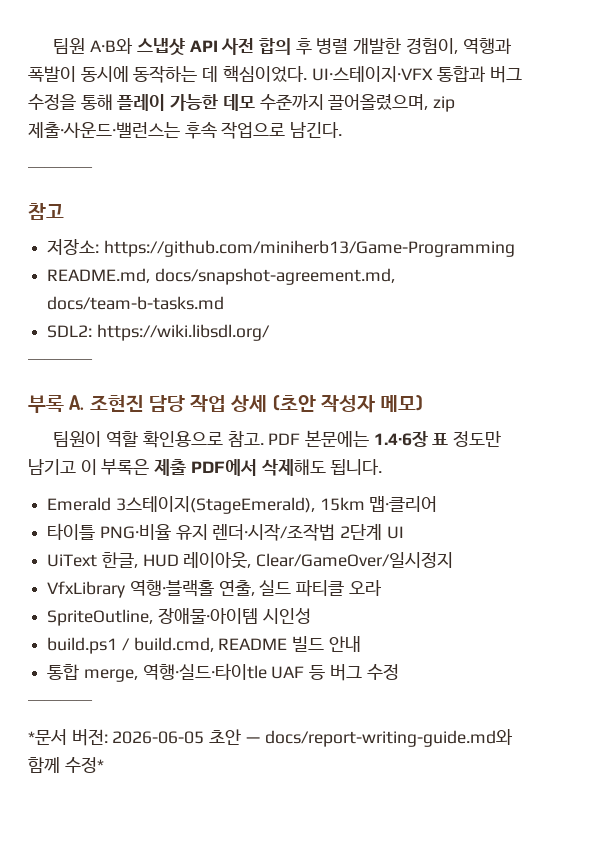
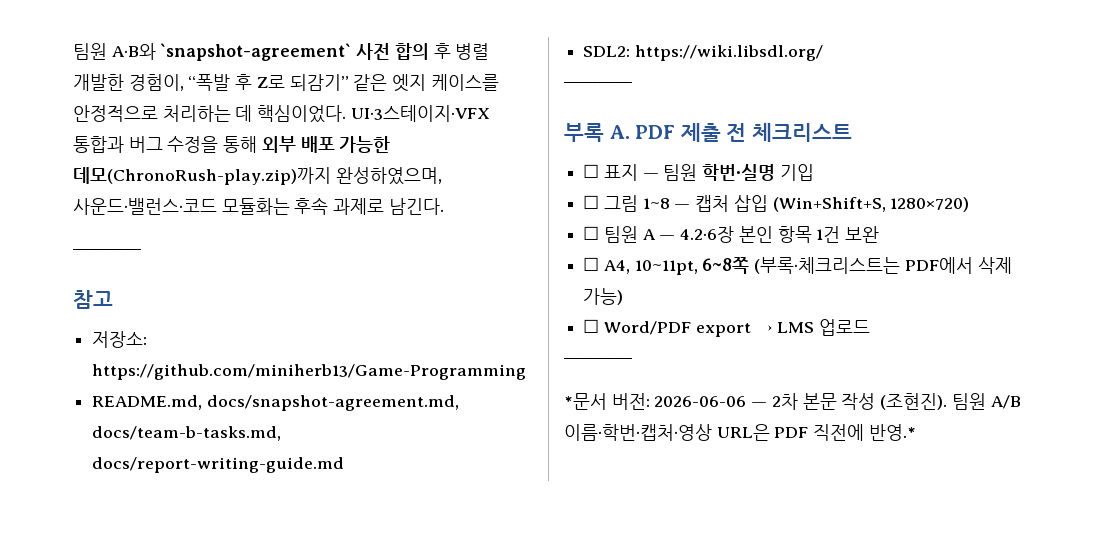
[136,38,218,55] 스냅샷 API -> [160,43,352,61] `snapshot-agreement`
[462,38,512,54] [28,65,198,83] 역행과 폭발이 동시에 동작하는 -> [188,74,499,92] [73,105,231,122] “폭발 후 Z로 되감기” 같은 엣지 케이스를 안정적으로 처리하는
[311,66,433,82] UI·스테이지·VFX -> [350,105,490,122] UI·3스테이지·VFX
[117,94,456,112] [28,121,286,139] 플레이 가능한 데모 수준까지 끌어올렸으며, zip 제출·사운드·밸런스는 후속 작업으로 -> [261,136,391,153] [73,167,442,185] [73,197,385,215] 외부 배포 가능한 데모(ChronoRush-play.zip)까지 완성하였으며, 사운드·밸런스·코드 모듈화는 후속 과제로
[47,296,225,310] docs/team-b-tasks.md -> [92,426,282,441] [92,457,345,473] docs/team-b-tasks.md, docs/report-writing-guide.md
[89,394,424,413] [53,430,502,448] [28,459,383,476] [47,496,438,514] [47,523,404,541] [47,552,454,569] [47,580,382,598] [47,608,311,626] [47,636,361,654] [47,663,399,682] [28,700,93,706] [28,729,513,747] [28,757,104,773] 조현진 담당 작업 상세 (초안 작성자 메모) // 팀원이 역할 확인용으로 참고. PDF 본문에는 1.4·6장 표 정도만 남기고 이 부록은 제출 PDF에서 삭제해도 됩니다. // Emerald 3스테이지(StageEmerald), 15km 맵·클리어 // 타이틀 PNG·비율 유지 렌더·시작/조작법 2단계 UI // UiText 한글, HUD 레이아웃, Clear/GameOver/일시정지 // VfxLibrary 역행·블랙홀 연출, 실드 파티클 오라 // SpriteOutline, 장애물·아이템 시인성 // build.ps1 / build.cmd, README 빌드 안내 // 통합 merge, 역행·실드·타이tle UAF 등 버그 수정 // ──── // *문서 버전: 2026-06-05 초안 — docs/report-writing-guide.md와 함께 수정* -> [635,123,852,142] [583,164,814,181] [583,195,970,212] [583,226,880,243] [583,257,1012,275] [583,288,624,305] [583,319,870,337] [564,358,632,364] [564,393,1021,410] [564,424,916,441] PDF 제출 전 체크리스트 // ☐ 표지 — 팀원 학번·실명 기입 // ☐ 그림 1~8 — 캡처 삽입 (Win+Shift+S, 1280×720) // ☐ 팀원 A — 4.2·6장 본인 항목 1건 보완 // ☐ A4, 10~11pt, 6~8쪽 (부록·체크리스트는 PDF에서 삭제 가능) // ☐ Word/PDF export → LMS 업로드 // ──── // *문서 버전: 2026-06-06 — 2차 본문 작성 (조현진). 팀원 A/B 이름·학번·캡처·영상 URL은 PDF 직전에 반영.*

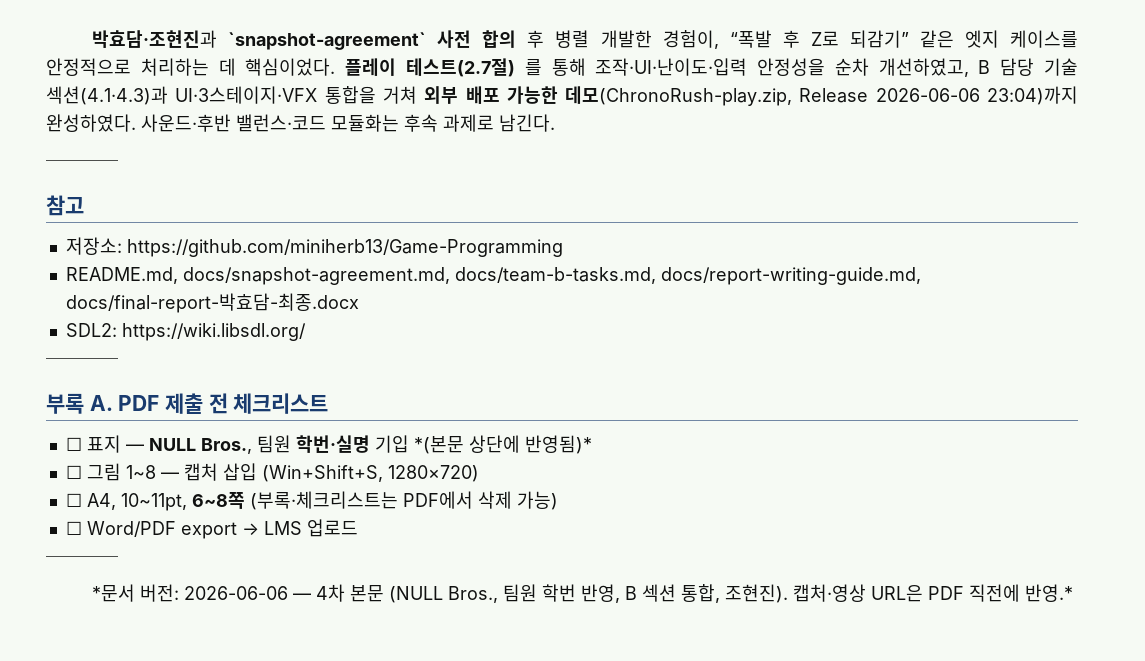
[73,43,156,60] 팀원 A·B와 -> [92,30,218,48] 박효담·조현진과
[350,105,490,122] [73,136,391,153] [73,167,442,185] [73,198,217,215] UI·3스테이지·VFX 통합과 버그 수정을 통해 외부 배포 가능한 데모(ChronoRush-play.zip)까지 완성하였으며, 사운드·밸런스·코드 -> [345,58,1079,77] [46,86,1078,106] [46,114,326,132] 플레이 테스트(2.7절) 를 통해 조작·UI·난이도·입력 안정성을 순차 개선하였고, B 담당 기술 섹션(4.1·4.3)과 UI·3스테이지·VFX 통합을 거쳐 외부 배포 가능한 데모(ChronoRush-play.zip, Release 2026-06-06 23:04)까지 완성하였다. 사운드·후반 밸런스·코드
[92,457,345,473] docs/report-writing-guide.md -> [660,267,921,285] [65,293,359,313] docs/report-writing-guide.md, docs/final-report-박효담-최종.docx
(659, 175) none -> [148,438,252,454] NULL Bros.,
(814, 172) none -> [413,435,592,454] *(본문 상단에 반영됨)*
[583,226,880,243] // ☐ 팀원 A — 4.2·6장 본인 항목 1건 보완 -> (479, 473) none
[771,393,1021,410] [564,424,712,441] 2차 본문 작성 (조현진). 팀원 A/B 이름·학번·캡처·영상 -> [316,584,867,603] 4차 본문 (NULL Bros., 팀원 학번 반영, B 섹션 통합, 조현진). 캡처·영상

